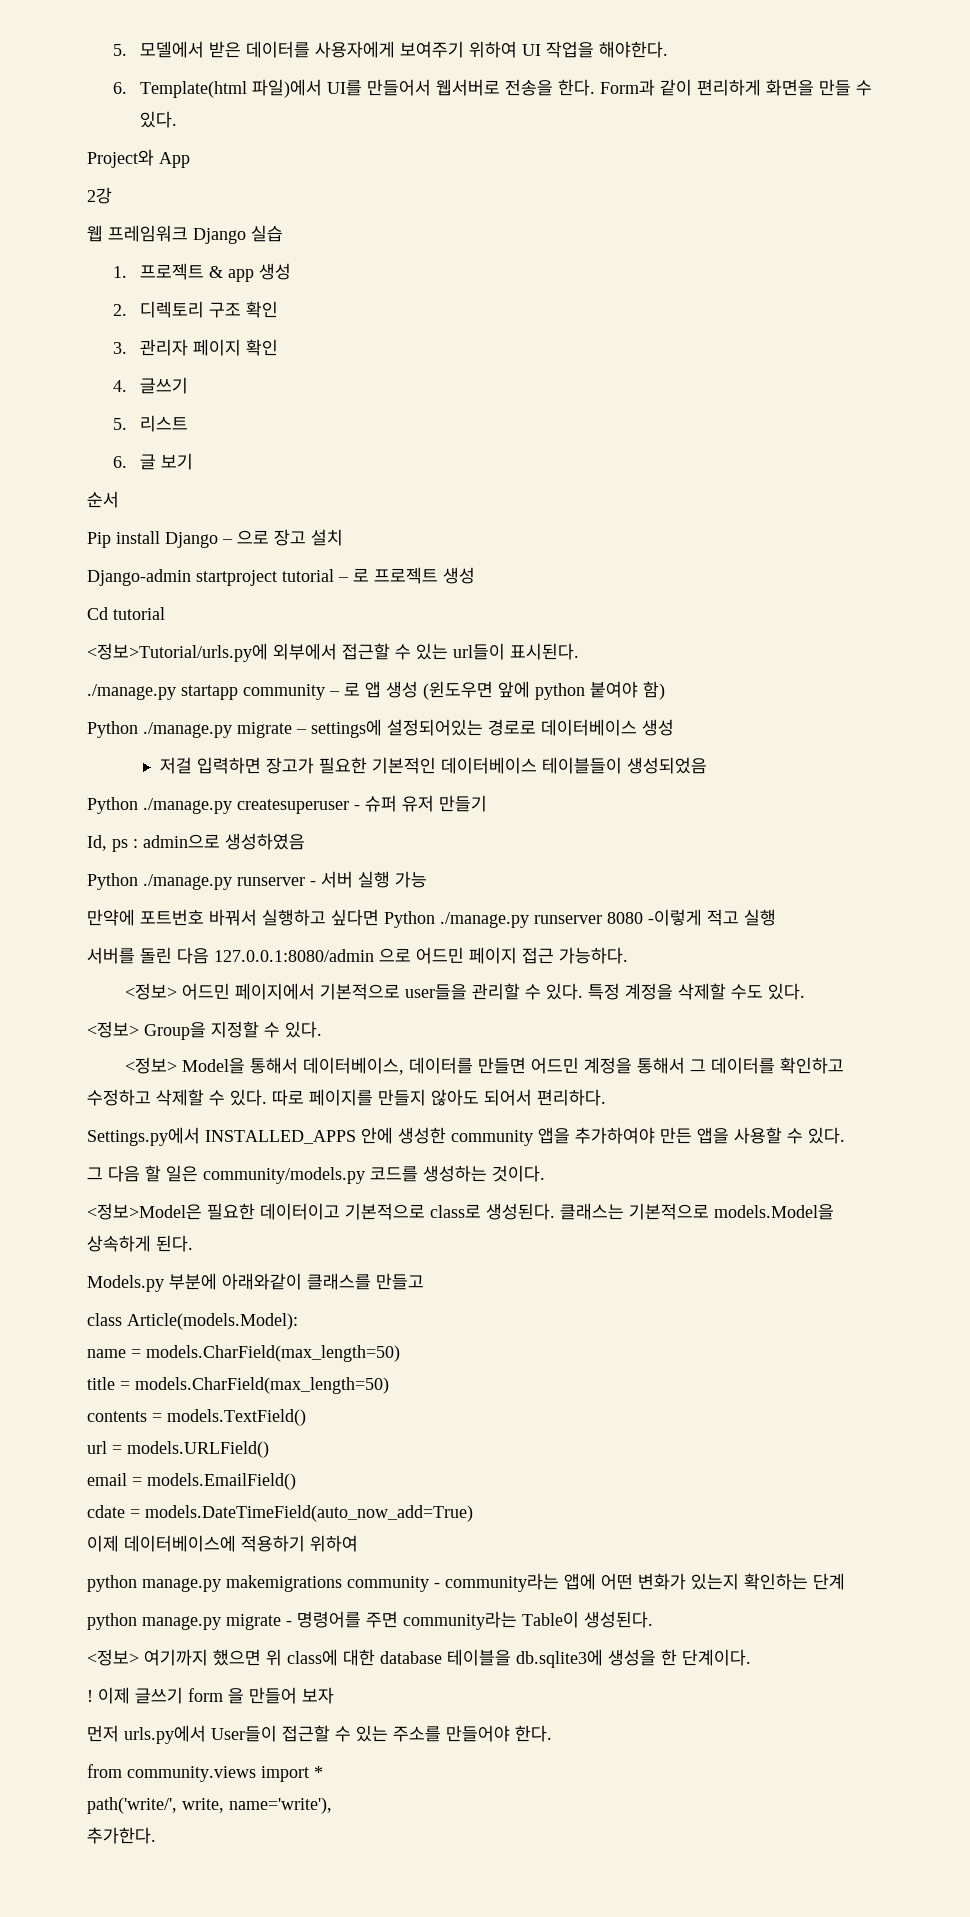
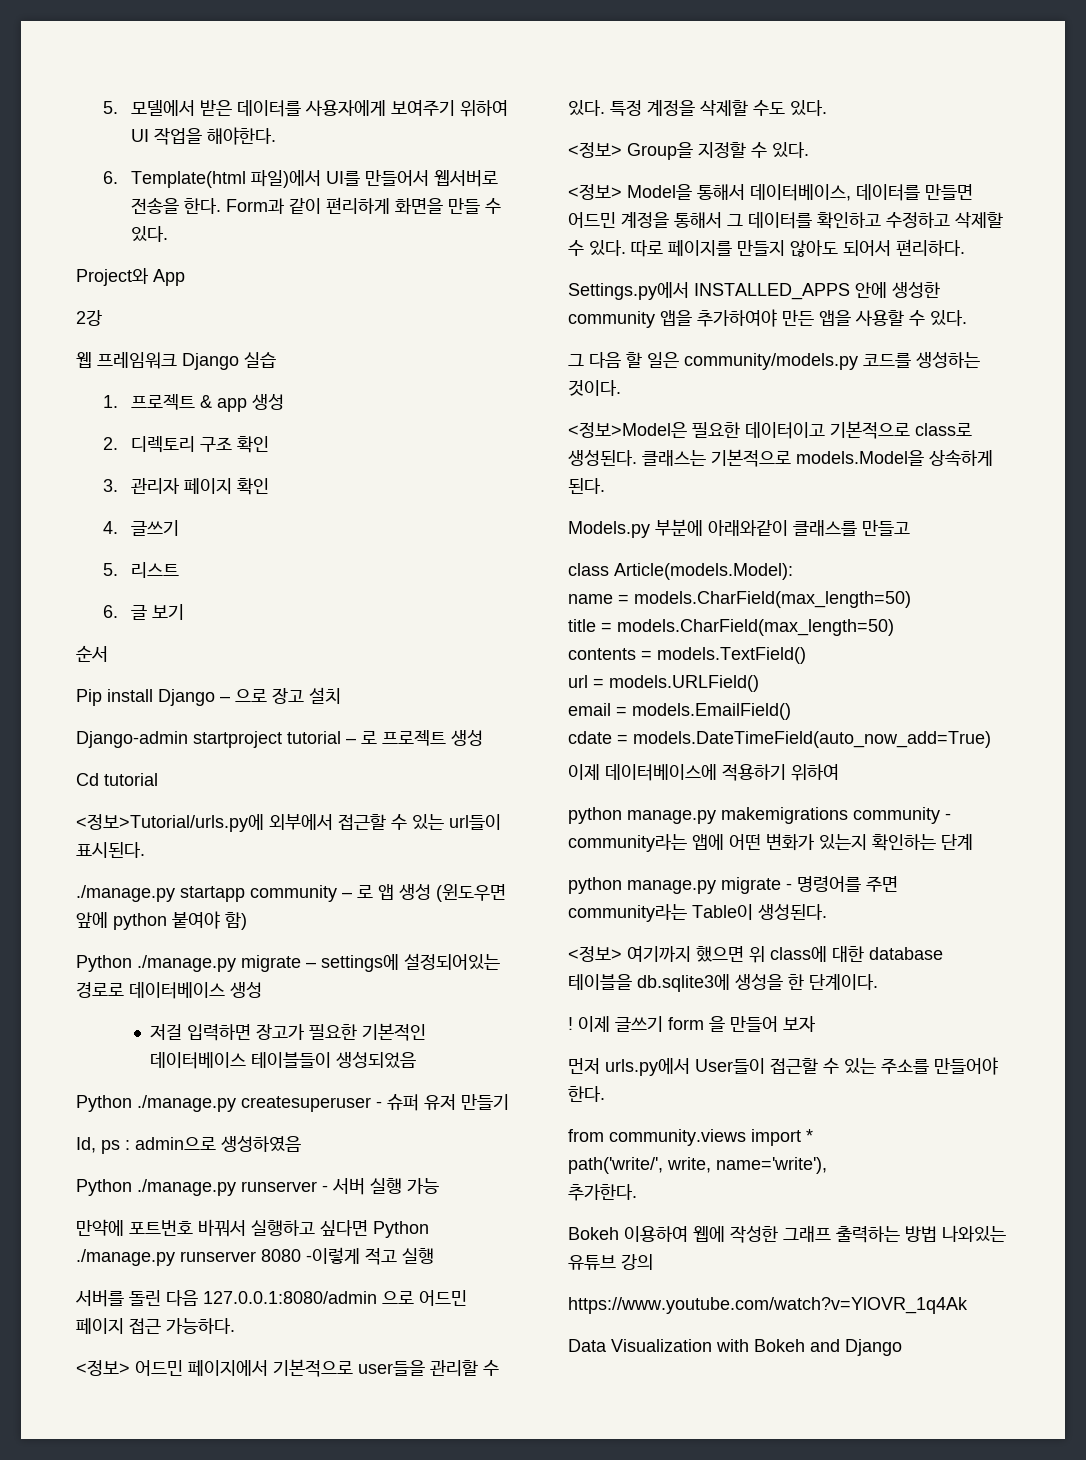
(156, 1835) none -> [568,1225,1006,1243] [568,1254,653,1270] [568,1297,968,1314] [568,1339,902,1356] // Bokeh 이용하여 웹에 작성한 그래프 출력하는 방법 나와있는 유튜브 강의 // https://www.youtube.com/watch?v=YlOVR_1q4Ak // Data Visualization with Bokeh and Django

